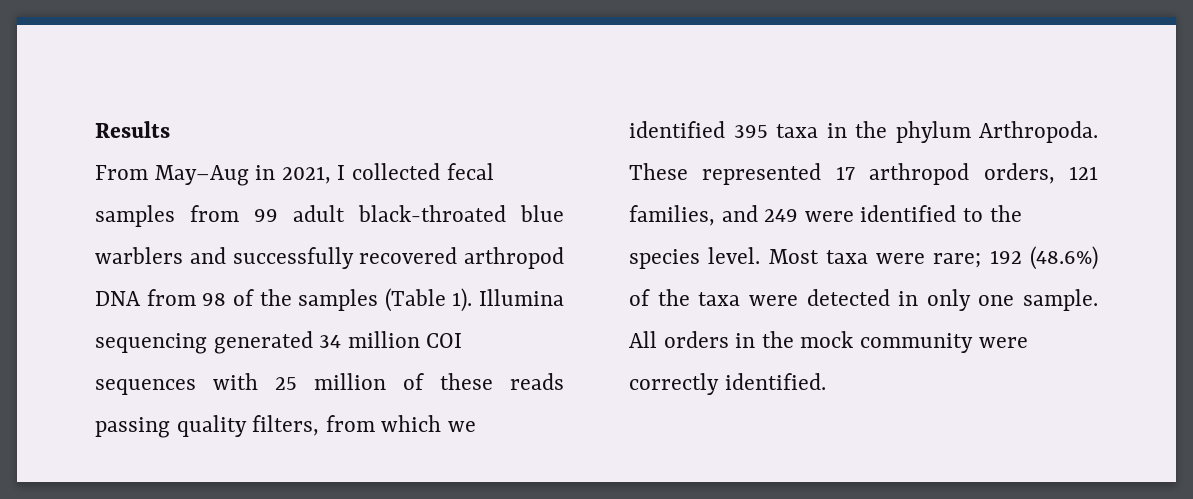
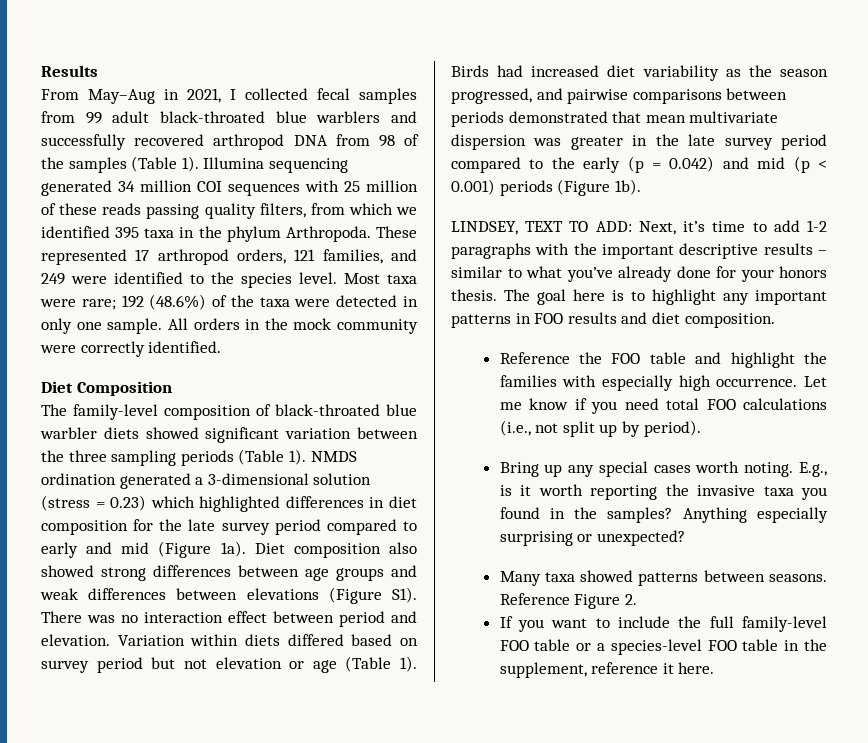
(826, 381) none -> [41,381,172,396] [41,404,417,420] [40,427,418,443] [41,449,357,466] [41,473,372,489] [41,495,417,512] [41,519,417,535] [41,541,417,558] [41,565,417,581] [40,587,417,604] [41,611,417,627] [41,634,418,646] [41,656,417,673] [451,65,828,81] [451,88,788,104] [451,111,779,127] [451,134,827,150] [451,156,827,173] [451,179,641,196] [451,220,827,235] [451,243,827,259] [451,266,827,282] [451,289,827,305] [451,312,775,328] [499,352,827,368] [499,375,827,391] [499,398,827,414] [499,420,701,437] [499,461,827,477] [499,484,827,500] [499,507,828,523] [499,530,685,546] [499,570,827,586] [499,593,637,609] [499,616,827,632] [499,639,827,655] [499,662,715,678] // Diet Composition // The family-level composition of black-throated blue warbler diets showed significant variation between the three sampling periods (Table 1). NMDS ordination generated a 3-dimensional solution (stress = 0.23) which highlighted differences in diet composition for the late survey period compared to early and mid (Figure 1a). Diet composition also showed strong differences between age groups and weak differences between elevations (Figure S1). There was no interaction effect between period and elevation. Variation within diets differed based on survey period but not elevation or age (Table 1). Birds had increased diet variability as the season progressed, and pairwise comparisons between periods demonstrated that mean multivariate dispersion was greater in the late survey period compared to the early (p = 0.042) and mid (p < 0.001) periods (Figure 1b). // LINDSEY, TEXT TO ADD: Next, it’s time to add 1-2 paragraphs with the important descriptive results – similar to what you’ve already done for your honors thesis. The goal here is to highlight any important patterns in FOO results and diet composition. // Reference the FOO table and highlight the families with especially high occurrence. Let me know if you need total FOO calculations (i.e., not split up by period). // Bring up any special cases worth noting. E.g., is it worth reporting the invasive taxa you found in the samples? Anything especially surprising or unexpected? // Many taxa showed patterns between seasons. Reference Figure 2. // If you want to include the full family-level FOO table or a species-level FOO table in the supplement, reference it here.

